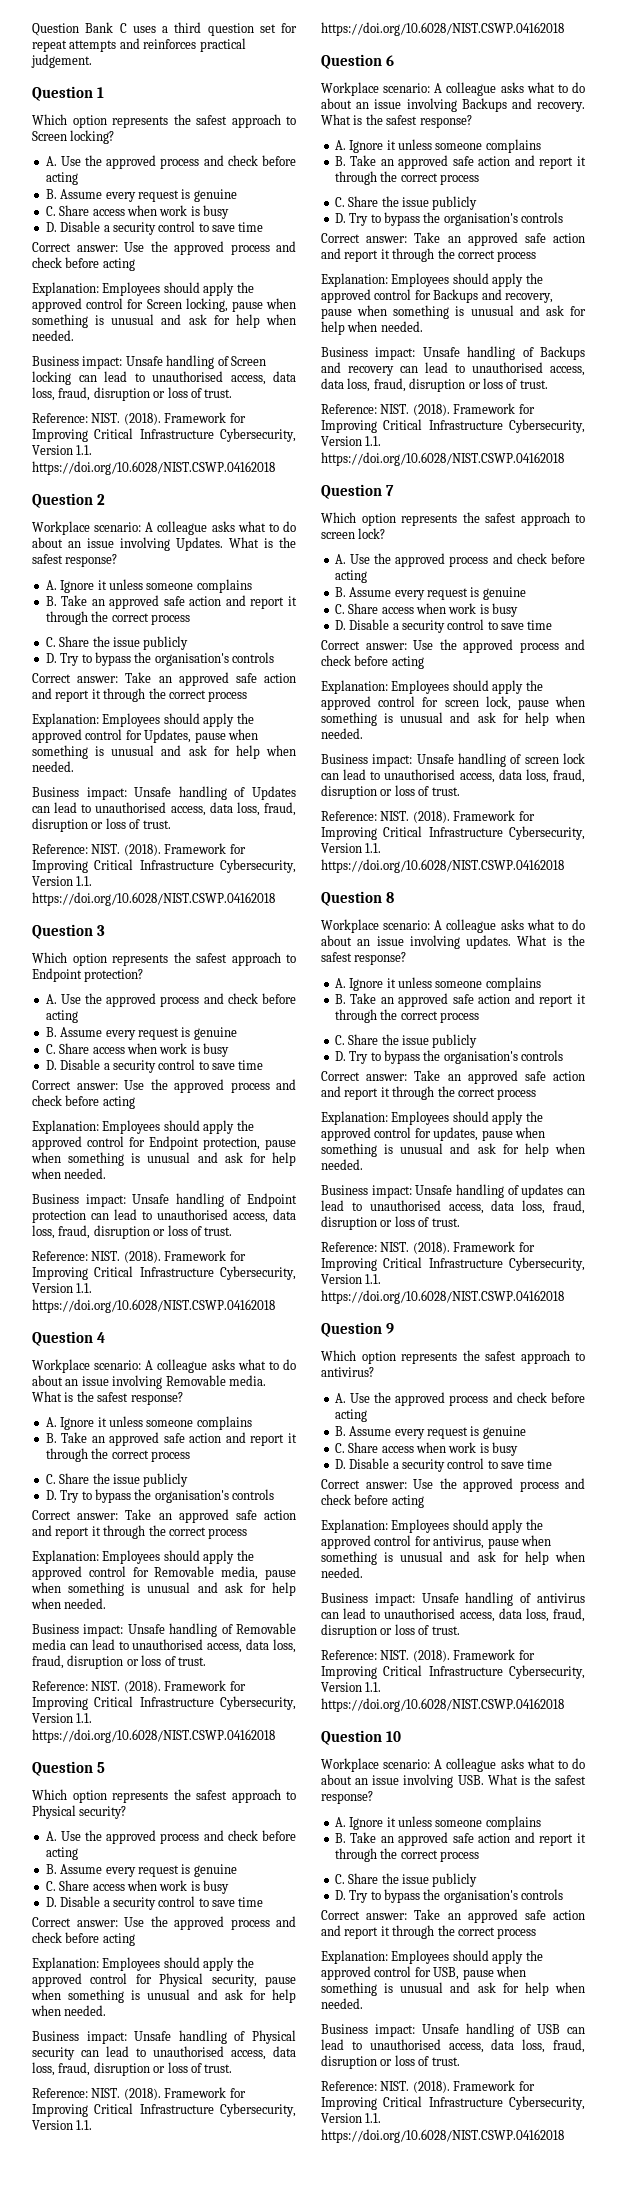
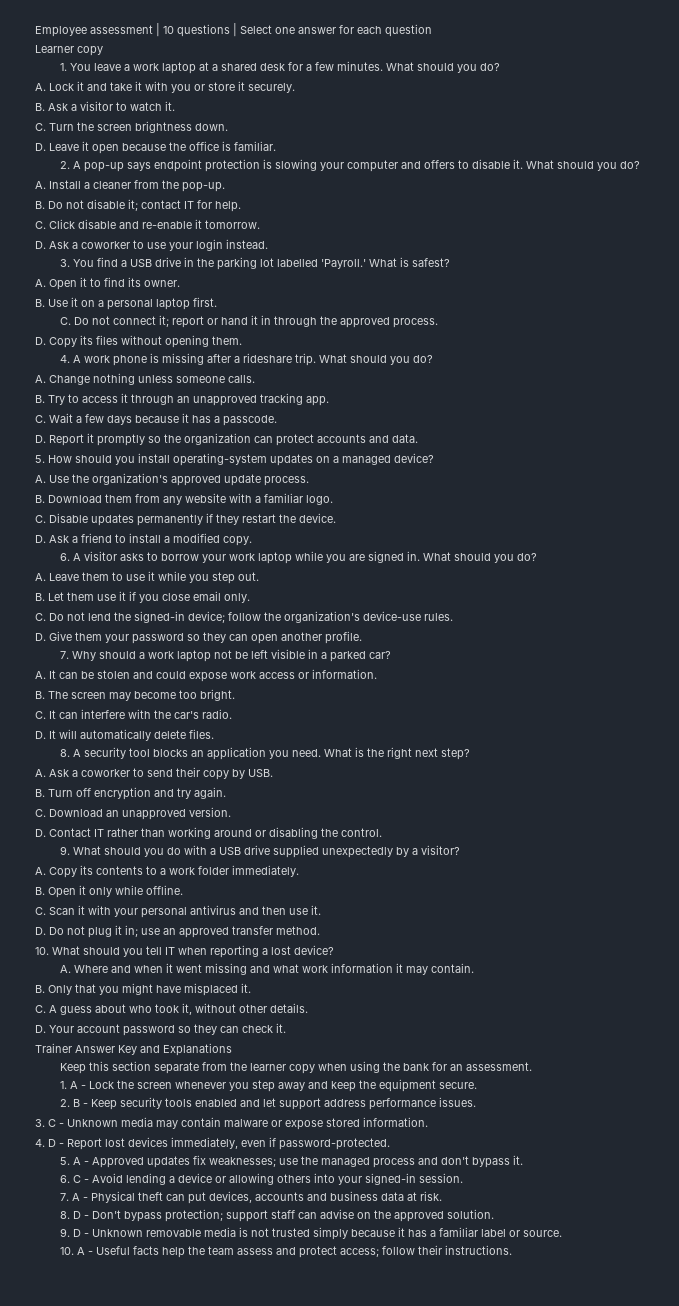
[32,22,297,36] [32,38,246,52] [31,54,92,68] [32,86,104,101] [32,114,296,128] [32,130,115,144] [45,155,296,169] [45,172,78,185] [45,189,237,202] [45,205,229,219] [45,221,264,235] [32,241,296,255] [32,257,135,271] [32,282,254,296] [32,298,296,312] [32,314,296,328] [32,330,74,341] [32,355,266,369] [32,371,296,385] [32,387,233,401] [32,412,246,425] [32,428,296,442] [32,445,93,455] [32,461,275,475] [32,493,105,508] [32,521,296,535] [32,537,296,551] [32,554,118,567] [45,579,252,593] [45,595,297,609] [45,611,190,625] [45,636,189,650] [45,652,274,666] [32,672,296,686] [32,688,248,702] [32,713,254,727] [32,729,258,743] [32,745,296,759] [32,761,74,772] [32,786,296,800] [32,802,296,816] [32,818,171,832] [32,843,246,856] [32,859,296,873] [32,876,93,886] [32,892,275,906] [32,924,105,939] [32,952,296,966] [32,968,144,982] [45,993,296,1007] [45,1010,78,1023] [45,1027,237,1040] [45,1043,229,1057] [45,1059,264,1073] [32,1079,296,1093] [32,1095,135,1109] [32,1120,254,1134] [32,1136,296,1150] [31,1152,296,1166] [31,1168,107,1179] [32,1193,297,1207] [32,1209,296,1223] [32,1225,233,1239] [32,1250,246,1263] [32,1266,296,1280] [32,1283,93,1293] [32,1299,275,1313] [32,1331,105,1346] [32,1359,296,1373] [32,1375,266,1389] [32,1391,183,1405] [45,1416,252,1430] [45,1432,297,1446] [45,1448,190,1462] [45,1473,189,1487] [45,1489,274,1503] [32,1509,296,1523] [32,1525,248,1539] [32,1550,254,1564] [32,1566,296,1580] [31,1582,296,1596] [31,1598,107,1609] [32,1623,296,1637] [32,1639,296,1653] [32,1655,206,1669] [32,1680,246,1693] [32,1696,296,1710] [32,1713,93,1723] [32,1729,275,1743] [32,1761,105,1776] [32,1789,296,1803] [32,1805,127,1819] [45,1830,296,1844] [45,1847,78,1860] [45,1864,237,1877] [45,1880,229,1894] [45,1896,264,1910] [32,1916,296,1930] [32,1932,135,1946] [32,1957,254,1971] [32,1973,296,1987] [31,1989,296,2003] [31,2005,107,2016] [32,2030,296,2044] [32,2046,296,2060] [32,2062,233,2076] [32,2087,246,2100] [32,2103,296,2117] [32,2120,93,2130] [321,22,564,36] [321,54,394,69] [321,82,585,96] [321,98,585,112] [321,114,472,128] [334,139,541,153] [334,155,586,169] [334,171,479,185] [334,196,478,210] [334,212,563,226] [321,232,585,246] [321,248,537,262] [321,273,543,287] [321,289,553,303] [321,305,586,319] [321,321,423,335] [321,346,585,360] [321,362,585,376] [321,378,548,392] [321,403,535,416] [321,419,585,433] [321,436,382,446] [321,452,564,466] [321,484,394,499] [321,512,585,526] [321,528,386,539] [334,553,585,567] [334,570,367,583] [334,587,526,600] [334,603,518,617] [334,619,553,633] [321,639,585,653] [321,655,424,669] [321,680,543,694] [321,696,585,710] [321,712,585,726] [321,728,363,739] [321,753,585,767] [321,769,585,783] [321,785,460,799] [321,810,535,823] [321,826,585,840] [321,843,382,853] [321,859,564,873] [321,891,394,906] [321,919,585,933] [321,935,585,949] [321,952,407,965] [334,977,541,991] [334,993,586,1007] [334,1009,479,1023] [334,1034,478,1048] [334,1050,563,1064] [321,1070,585,1084] [321,1086,537,1100] [321,1111,543,1125] [321,1127,545,1141] [321,1143,585,1157] [321,1159,363,1170] [321,1184,585,1198] [321,1200,585,1214] [321,1216,460,1230] [321,1241,535,1254] [321,1257,585,1271] [321,1274,382,1284] [321,1290,564,1304] [321,1322,394,1337] [321,1350,585,1364] [321,1367,374,1377] [334,1392,585,1406] [334,1409,367,1422] [334,1426,526,1439] [334,1442,518,1456] [334,1458,553,1472] [321,1478,585,1492] [321,1494,424,1508] [321,1519,543,1533] [321,1535,551,1549] [321,1551,585,1565] [321,1567,363,1578] [321,1592,585,1606] [321,1608,585,1622] [321,1624,460,1638] [321,1649,535,1662] [321,1665,585,1679] [321,1682,382,1692] [321,1698,564,1712] [321,1730,401,1745] [321,1758,585,1772] [321,1774,586,1788] [321,1791,373,1804] [334,1816,541,1830] [334,1832,586,1846] [334,1848,479,1862] [334,1873,478,1887] [334,1889,563,1903] [321,1909,585,1923] [321,1925,537,1939] [321,1950,543,1964] [321,1966,526,1980] [321,1982,585,1996] [321,1998,363,2009] [321,2023,585,2037] [321,2039,585,2053] [321,2055,460,2069] [321,2080,535,2093] [321,2096,585,2110] [321,2113,382,2123] [321,2129,564,2143] Question Bank C uses a third question set for repeat attempts and reinforces practical judgement. // Question 1 // Which option represents the safest approach to Screen locking? // A. Use the approved process and check before acting // B. Assume every request is genuine // C. Share access when work is busy // D. Disable a security control to save time // Correct answer: Use the approved process and check before acting // Explanation: Employees should apply the approved control for Screen locking, pause when something is unusual and ask for help when needed. // Business impact: Unsafe handling of Screen locking can lead to unauthorised access, data loss, fraud, disruption or loss of trust. // Reference: NIST. (2018). Framework for Improving Critical Infrastructure Cybersecurity, Version 1.1. https://doi.org/10.6028/NIST.CSWP.04162018 // Question 2 // Workplace scenario: A colleague asks what to do about an issue involving Updates. What is the safest response? // A. Ignore it unless someone complains // B. Take an approved safe action and report it through the correct process // C. Share the issue publicly // D. Try to bypass the organisation's controls // Correct answer: Take an approved safe action and report it through the correct process // Explanation: Employees should apply the approved control for Updates, pause when something is unusual and ask for help when needed. // Business impact: Unsafe handling of Updates can lead to unauthorised access, data loss, fraud, disruption or loss of trust. // Reference: NIST. (2018). Framework for Improving Critical Infrastructure Cybersecurity, Version 1.1. https://doi.org/10.6028/NIST.CSWP.04162018 // Question 3 // Which option represents the safest approach to Endpoint protection? // A. Use the approved process and check before acting // B. Assume every request is genuine // C. Share access when work is busy // D. Disable a security control to save time // Correct answer: Use the approved process and check before acting // Explanation: Employees should apply the approved control for Endpoint protection, pause when something is unusual and ask for help when needed. // Business impact: Unsafe handling of Endpoint protection can lead to unauthorised access, data loss, fraud, disruption or loss of trust. // Reference: NIST. (2018). Framework for Improving Critical Infrastructure Cybersecurity, Version 1.1. https://doi.org/10.6028/NIST.CSWP.04162018 // Question 4 // Workplace scenario: A colleague asks what to do about an issue involving Removable media. What is the safest response? // A. Ignore it unless someone complains // B. Take an approved safe action and report it through the correct process // C. Share the issue publicly // D. Try to bypass the organisation's controls // Correct answer: Take an approved safe action and report it through the correct process // Explanation: Employees should apply the approved control for Removable media, pause when something is unusual and ask for help when needed. // Business impact: Unsafe handling of Removable media can lead to unauthorised access, data loss, fraud, disruption or loss of trust. // Reference: NIST. (2018). Framework for Improving Critical Infrastructure Cybersecurity, Version 1.1. https://doi.org/10.6028/NIST.CSWP.04162018 // Question 5 // Which option represents the safest approach to Physical security? // A. Use the approved process and check before acting // B. Assume every request is genuine // C. Share access when work is busy // D. Disable a security control to save time // Correct answer: Use the approved process and check before acting // Explanation: Employees should apply the approved control for Physical security, pause when something is unusual and ask for help when needed. // Business impact: Unsafe handling of Physical security can lead to unauthorised access, data loss, fraud, disruption or loss of trust. // Reference: NIST. (2018). Framework for Improving Critical Infrastructure Cybersecurity, Version 1.1. https://doi.org/10.6028/NIST.CSWP.04162018 // Question 6 // Workplace scenario: A colleague asks what to do about an issue involving Backups and recovery. What is the safest response? // A. Ignore it unless someone complains // B. Take an approved safe action and report it through the correct process // C. Share the issue publicly // D. Try to bypass the organisation's controls // Correct answer: Take an approved safe action and report it through the correct process // Explanation: Employees should apply the approved control for Backups and recovery, pause when something is unusual and ask for help when needed. // Business impact: Unsafe handling of Backups and recovery can lead to unauthorised access, data loss, fraud, disruption or loss of trust. // Reference: NIST. (2018). Framework for Improving Critical Infrastructure Cybersecurity, Version 1.1. https://doi.org/10.6028/NIST.CSWP.04162018 // Question 7 // Which option represents the safest approach to screen lock? // A. Use the approved process and check before acting // B. Assume every request is genuine // C. Share access when work is busy // D. Disable a security control to save time // Correct answer: Use the approved process and check before acting // Explanation: Employees should apply the approved control for screen lock, pause when something is unusual and ask for help when needed. // Business impact: Unsafe handling of screen lock can lead to unauthorised access, data loss, fraud, disruption or loss of trust. // Reference: NIST. (2018). Framework for Improving Critical Infrastructure Cybersecurity, Version 1.1. https://doi.org/10.6028/NIST.CSWP.04162018 // Question 8 // Workplace scenario: A colleague asks what to do about an issue involving updates. What is the safest response? // A. Ignore it unless someone complains // B. Take an approved safe action and report it through the correct process // C. Share the issue publicly // D. Try to bypass the organisation's controls // Correct answer: Take an approved safe action and report it through the correct process // Explanation: Employees should apply the approved control for updates, pause when something is unusual and ask for help when needed. // Business impact: Unsafe handling of updates can lead to unauthorised access, data loss, fraud, disruption or loss of trust. // Reference: NIST. (2018). Framework for Improving Critical Infrastructure Cybersecurity, Version 1.1. https://doi.org/10.6028/NIST.CSWP.04162018 // Question 9 // Which option represents the safest approach to antivirus? // A. Use the approved process and check before acting // B. Assume every request is genuine // C. Share access when work is busy // D. Disable a security control to save time // Correct answer: Use the approved process and check before acting // Explanation: Employees should apply the approved control for antivirus, pause when something is unusual and ask for help when needed. // Business impact: Unsafe handling of antivirus can lead to unauthorised access, data loss, fraud, disruption or loss of trust. // Reference: NIST. (2018). Framework for Improving Critical Infrastructure Cybersecurity, Version 1.1. https://doi.org/10.6028/NIST.CSWP.04162018 // Question 10 // Workplace scenario: A colleague asks what to do about an issue involving USB. What is the safest response? // A. Ignore it unless someone complains // B. Take an approved safe action and report it through the correct process // C. Share the issue publicly // D. Try to bypass the organisation's controls // Correct answer: Take an approved safe action and report it through the correct process // Explanation: Employees should apply the approved control for USB, pause when something is unusual and ask for help when needed. // Business impact: Unsafe handling of USB can lead to unauthorised access, data loss, fraud, disruption or loss of trust. // Reference: NIST. (2018). Framework for Improving Critical Infrastructure Cybersecurity, Version 1.1. https://doi.org/10.6028/NIST.CSWP.04162018 -> [35,23,432,37] [35,45,103,56] [60,61,501,74] [35,81,295,93] [35,101,175,111] [35,121,228,133] [35,141,276,154] [60,159,641,172] [35,180,225,192] [35,199,241,212] [35,219,260,229] [35,239,268,251] [60,257,451,270] [35,277,180,290] [35,297,217,310] [60,315,439,328] [35,335,242,348] [60,353,434,366] [35,373,255,385] [35,393,329,406] [35,413,277,426] [35,433,418,446] [35,453,434,466] [35,473,309,486] [35,493,333,505] [35,513,336,526] [35,533,252,546] [60,551,538,564] [35,571,259,584] [35,591,250,603] [35,611,453,623] [35,631,362,644] [60,649,392,662] [35,669,377,682] [35,689,235,701] [35,709,232,719] [35,729,214,741] [60,747,471,760] [35,767,273,780] [35,787,226,800] [35,807,231,820] [35,827,382,839] [60,845,461,858] [35,865,299,878] [35,885,183,898] [35,905,321,918] [35,925,320,938] [35,945,334,958] [60,963,475,975] [35,983,251,996] [35,1003,308,1015] [35,1023,286,1036] [35,1043,232,1056] [60,1061,533,1074] [60,1079,478,1092] [60,1097,477,1110] [35,1117,428,1130] [35,1137,390,1150] [60,1155,524,1168] [60,1173,464,1185] [60,1191,443,1204] [60,1209,495,1222] [60,1227,563,1240] [60,1245,513,1258] Employee assessment | 10 questions | Select one answer for each question // Learner copy // 1. You leave a work laptop at a shared desk for a few minutes. What should you do? // A. Lock it and take it with you or store it securely. // B. Ask a visitor to watch it. // C. Turn the screen brightness down. // D. Leave it open because the office is familiar. // 2. A pop-up says endpoint protection is slowing your computer and offers to disable it. What should you do? // A. Install a cleaner from the pop-up. // B. Do not disable it; contact IT for help. // C. Click disable and re-enable it tomorrow. // D. Ask a coworker to use your login instead. // 3. You find a USB drive in the parking lot labelled 'Payroll.' What is safest? // A. Open it to find its owner. // B. Use it on a personal laptop first. // C. Do not connect it; report or hand it in through the approved process. // D. Copy its files without opening them. // 4. A work phone is missing after a rideshare trip. What should you do? // A. Change nothing unless someone calls. // B. Try to access it through an unapproved tracking app. // C. Wait a few days because it has a passcode. // D. Report it promptly so the organization can protect accounts and data. // 5. How should you install operating-system updates on a managed device? // A. Use the organization's approved update process. // B. Download them from any website with a familiar logo. // C. Disable updates permanently if they restart the device. // D. Ask a friend to install a modified copy. // 6. A visitor asks to borrow your work laptop while you are signed in. What should you do? // A. Leave them to use it while you step out. // B. Let them use it if you close email only. // C. Do not lend the signed-in device; follow the organization's device-use rules. // D. Give them your password so they can open another profile. // 7. Why should a work laptop not be left visible in a parked car? // A. It can be stolen and could expose work access or information. // B. The screen may become too bright. // C. It can interfere with the car's radio. // D. It will automatically delete files. // 8. A security tool blocks an application you need. What is the right next step? // A. Ask a coworker to send their copy by USB. // B. Turn off encryption and try again. // C. Download an unapproved version. // D. Contact IT rather than working around or disabling the control. // 9. What should you do with a USB drive supplied unexpectedly by a visitor? // A. Copy its contents to a work folder immediately. // B. Open it only while offline. // C. Scan it with your personal antivirus and then use it. // D. Do not plug it in; use an approved transfer method. // 10. What should you tell IT when reporting a lost device? // A. Where and when it went missing and what work information it may contain. // B. Only that you might have misplaced it. // C. A guess about who took it, without other details. // D. Your account password so they can check it. // Trainer Answer Key and Explanations // Keep this section separate from the learner copy when using the bank for an assessment. // 1. A - Lock the screen whenever you step away and keep the equipment secure. // 2. B - Keep security tools enabled and let support address performance issues. // 3. C - Unknown media may contain malware or expose stored information. // 4. D - Report lost devices immediately, even if password-protected. // 5. A - Approved updates fix weaknesses; use the managed process and don't bypass it. // 6. C - Avoid lending a device or allowing others into your signed-in session. // 7. A - Physical theft can put devices, accounts and business data at risk. // 8. D - Don't bypass protection; support staff can advise on the approved solution. // 9. D - Unknown removable media is not trusted simply because it has a familiar label or source. // 10. A - Useful facts help the team assess and protect access; follow their instructions.

